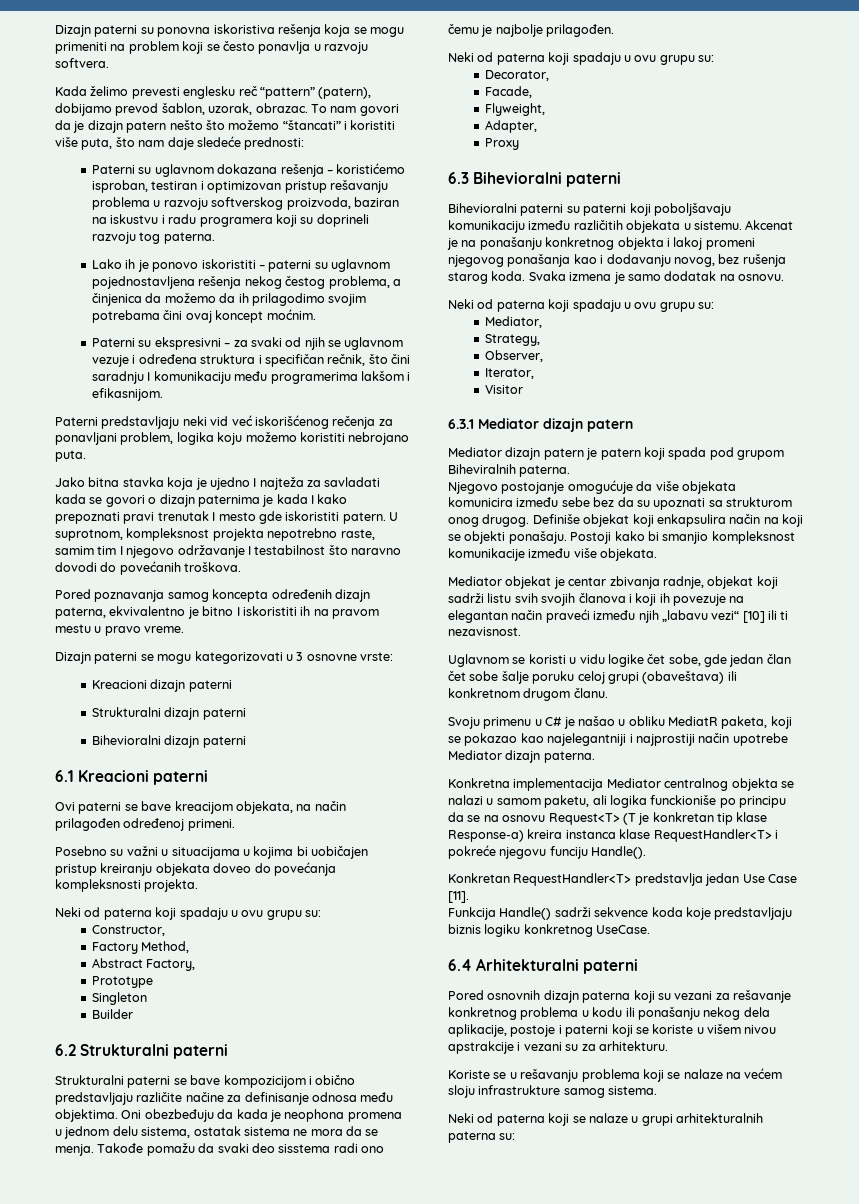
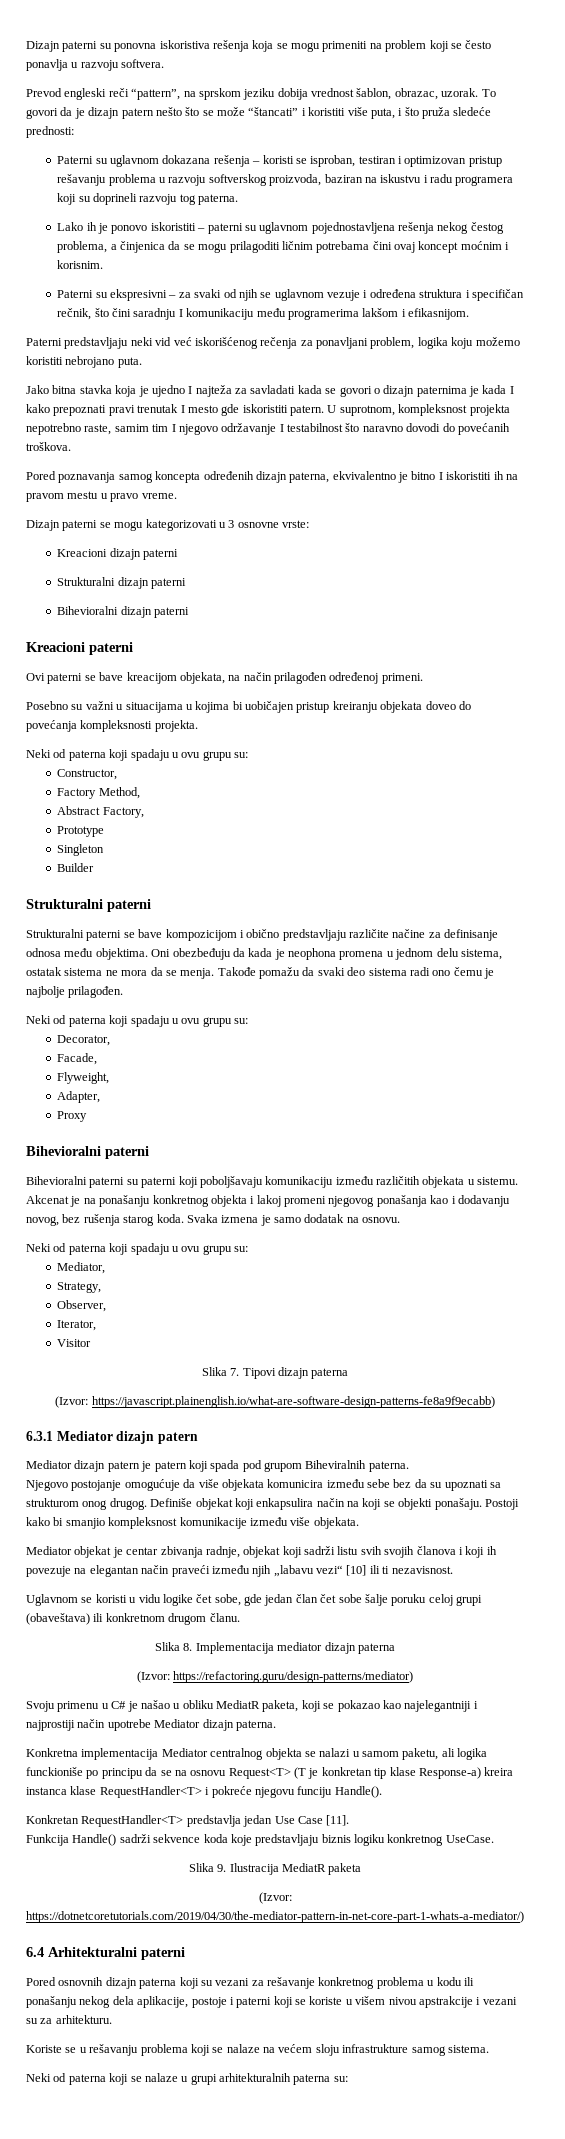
[55,86,372,99] [55,103,357,116] Kada želimo prevesti englesku reč “pattern” (patern), dobijamo prevod šablon, uzorak, obrazac. To nam -> [26,88,496,100] Prevod engleski reči “pattern”, na sprskom jeziku dobija vrednost šablon, obrazac, uzorak. To
[228,120,280,130] možemo -> [202,107,245,116] se može
[115,137,194,150] što nam daje -> [398,107,450,119] i što pruža
[336,163,406,174] koristićemo -> [262,155,307,164] koristi se
[164,293,367,306] možemo da ih prilagodimo svojim -> [183,241,313,253] se mogu prilagoditi ličnim
[266,309,316,320] moćnim. -> [460,241,510,250] [57,260,104,269] moćnim i korisnim.
[55,770,74,782] 6.1 -> (190, 612) none
[55,1044,76,1056] 6.2 -> (95, 867) none
[278,1144,331,1153] sisstema -> [368,968,407,976] sistema
[448,172,469,184] 6.3 -> (88, 1116) none
(523, 389) none -> [201,1367,349,1379] [55,1396,495,1408] // Slika 7. Tipovi dizajn paterna // (Izvor: https://javascript.plainenglish.io/what-are-software-design-patterns-fe8a9f9ecabb)
(608, 693) none -> [155,1642,395,1654] [136,1671,414,1683] // Slika 8. Implementacija mediator dizajn paterna // (Izvor: https://refactoring.guru/design-patterns/mediator)
(651, 929) none -> [188,1863,362,1875] [258,1892,292,1904] [26,1911,524,1923] // Slika 9. Ilustracija MediatR paketa // (Izvor: https://dotnetcoretutorials.com/2019/04/30/the-mediator-pattern-in-net-core-part-1-whats-a-mediator/)

